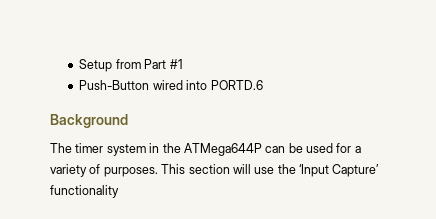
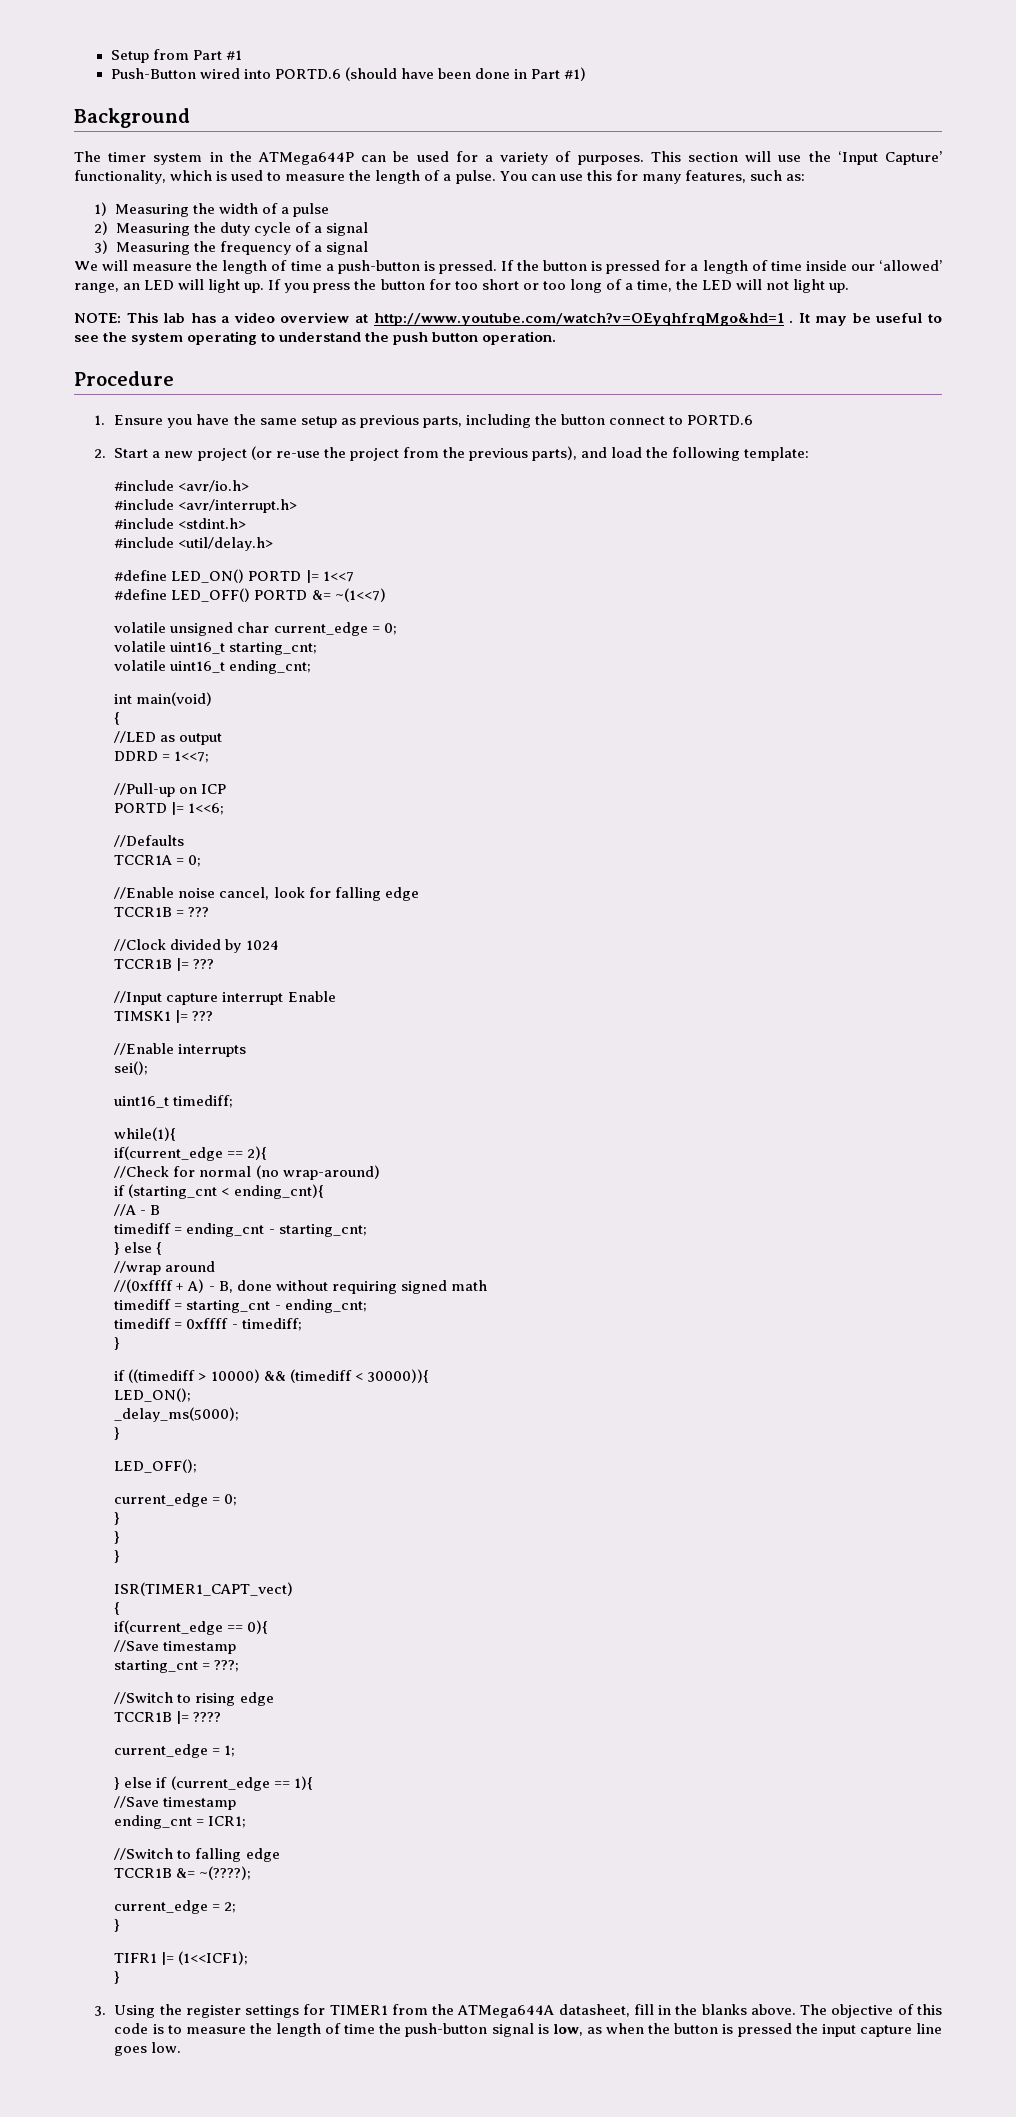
(263, 85) none -> [344,67,587,81] (should have been done in Part #1)
[50,185,119,198] functionality -> [74,170,805,184] [94,202,329,217] [94,221,368,236] [94,240,368,255] [74,260,942,274] [74,279,850,293] [74,312,942,326] [74,331,557,345] [74,371,174,386] [94,414,754,428] [94,446,810,461] [114,480,250,492] [114,499,298,513] [114,518,247,529] [114,537,274,551] [114,569,354,583] [114,588,386,602] [114,622,397,636] [114,641,318,655] [114,660,312,674] [114,692,213,706] [114,712,121,725] [114,731,223,745] [114,751,210,763] [114,783,227,797] [114,802,225,815] [114,835,185,847] [114,855,202,867] [114,887,419,901] [114,907,210,917] [114,939,279,953] [114,958,215,971] [114,991,336,1005] [114,1010,214,1023] [114,1043,247,1057] [114,1061,149,1075] [114,1095,234,1108] [114,1127,177,1141] [114,1146,268,1161] [114,1165,380,1180] [114,1184,324,1199] [114,1204,161,1216] [114,1223,367,1237] [114,1242,163,1255] [114,1261,216,1275] [114,1279,487,1294] [114,1299,367,1313] [114,1318,302,1331] [114,1337,121,1350] [114,1369,429,1383] [114,1388,192,1402] [114,1407,240,1422] [114,1427,121,1440] [114,1459,198,1473] [114,1493,238,1507] [114,1512,121,1525] [114,1531,121,1544] [114,1550,121,1563] [114,1582,294,1596] [114,1602,121,1615] [114,1620,269,1635] [114,1640,237,1654] [114,1660,240,1673] [114,1692,274,1706] [114,1711,222,1724] [114,1744,236,1758] [114,1776,313,1791] [114,1796,237,1810] [114,1815,247,1829] [114,1848,280,1862] [114,1866,252,1880] [114,1900,237,1914] [114,1919,121,1932] [114,1951,249,1965] [114,1971,121,1984] [94,2004,943,2018] [114,2023,942,2037] [114,2042,182,2056] functionality, which is used to measure the length of a pulse. You can use this for many features, such as: // 1) Measuring the width of a pulse // 2) Measuring the duty cycle of a signal // 3) Measuring the frequency of a signal // We will measure the length of time a push-button is pressed. If the button is pressed for a length of time inside our ‘allowed’ range, an LED will light up. If you press the button for too short or too long of a time, the LED will not light up. // NOTE: This lab has a video overview at http://www.youtube.com/watch?v=OEyqhfrqMgo&hd=1 . It may be useful to see the system operating to understand the push button operation. // Procedure // 1. Ensure you have the same setup as previous parts, including the button connect to PORTD.6 // 2. Start a new project (or re-use the project from the previous parts), and load the following template: // #include <avr/io.h> // #include <avr/interrupt.h> // #include <stdint.h> // #include <util/delay.h> // #define LED_ON() PORTD |= 1<<7 // #define LED_OFF() PORTD &= ~(1<<7) // volatile unsigned char current_edge = 0; // volatile uint16_t starting_cnt; // volatile uint16_t ending_cnt; // int main(void) // { // //LED as output // DDRD = 1<<7; // //Pull-up on ICP // PORTD |= 1<<6; // //Defaults // TCCR1A = 0; // //Enable noise cancel, look for falling edge // TCCR1B = ??? // //Clock divided by 1024 // TCCR1B |= ??? // //Input capture interrupt Enable // TIMSK1 |= ??? // //Enable interrupts // sei(); // uint16_t timediff; // while(1){ // if(current_edge == 2){ // //Check for normal (no wrap-around) // if (starting_cnt < ending_cnt){ // //A - B // timediff = ending_cnt - starting_cnt; // } else { // //wrap around // //(0xffff + A) - B, done without requiring signed math // timediff = starting_cnt - ending_cnt; // timediff = 0xffff - timediff; // } // if ((timediff > 10000) && (timediff < 30000)){ // LED_ON(); // _delay_ms(5000); // } // LED_OFF(); // current_edge = 0; // } // } // } // ISR(TIMER1_CAPT_vect) // { // if(current_edge == 0){ // //Save timestamp // starting_cnt = ???; // //Switch to rising edge // TCCR1B |= ???? // current_edge = 1; // } else if (current_edge == 1){ // //Save timestamp // ending_cnt = ICR1; // //Switch to falling edge // TCCR1B &= ~(????); // current_edge = 2; // } // TIFR1 |= (1<<ICF1); // } // 3. Using the register settings for TIMER1 from the ATMega644A datasheet, fill in the blanks above. The objective of this code is to measure the length of time the push-button signal is low, as when the button is pressed the input capture line goes low.

